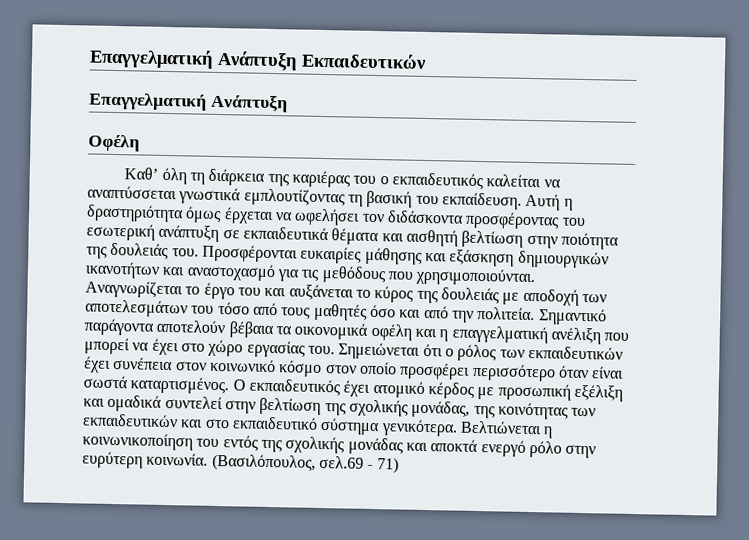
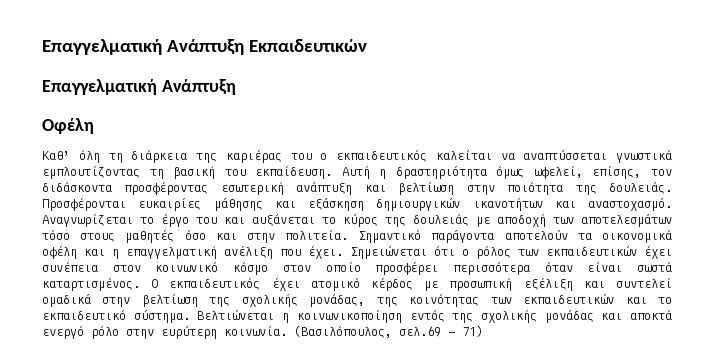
[223,207,361,226] έρχεται να ωφελήσει -> [533,165,642,179] ωφελεί, επίσης,
[561,216,586,227] του -> (209, 188) none
[222,226,458,247] σε εκπαιδευτικά θέματα και αισθητή -> [364,185,386,192] και
[110,242,199,261] δουλειάς του. -> [609,181,673,194] δουλειάς.
[186,263,537,287] αναστοχασμό για τις μεθόδους που χρησιμοποιούνται. -> [588,197,672,211] αναστοχασμό.
[191,301,312,320] του τόσο από τους -> [42,229,116,242] τόσο στους
[423,305,474,323] από την -> [246,233,275,243] στην
[228,321,274,339] βέβαια -> (568, 234) none
[84,337,335,358] μπορεί να έχει στο χώρο εργασίας του. -> [308,245,343,259] έχει.
[471,363,556,382] περισσότερο -> [452,261,530,275] περισσότερα
[107,394,223,412] ομαδικά συντελεί -> [616,277,672,288] [42,293,91,307] συντελεί ομαδικά
[204,416,458,437] στο εκπαιδευτικό σύστημα γενικότερα. -> [658,297,672,304] [42,309,190,323] το εκπαιδευτικό σύστημα.
[196,437,220,448] του -> (402, 316) none

